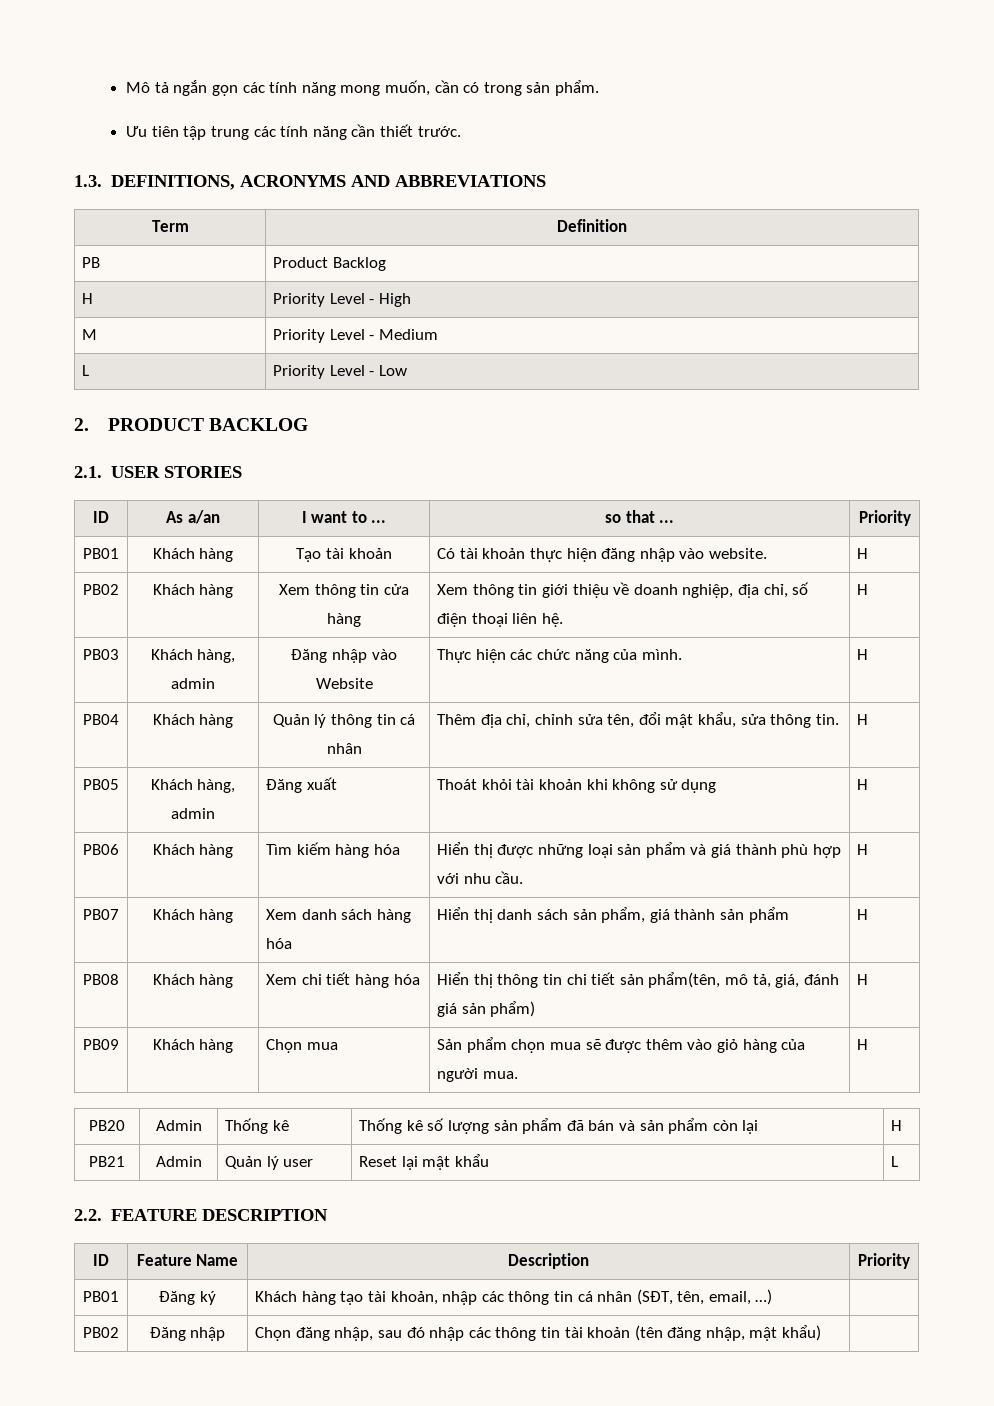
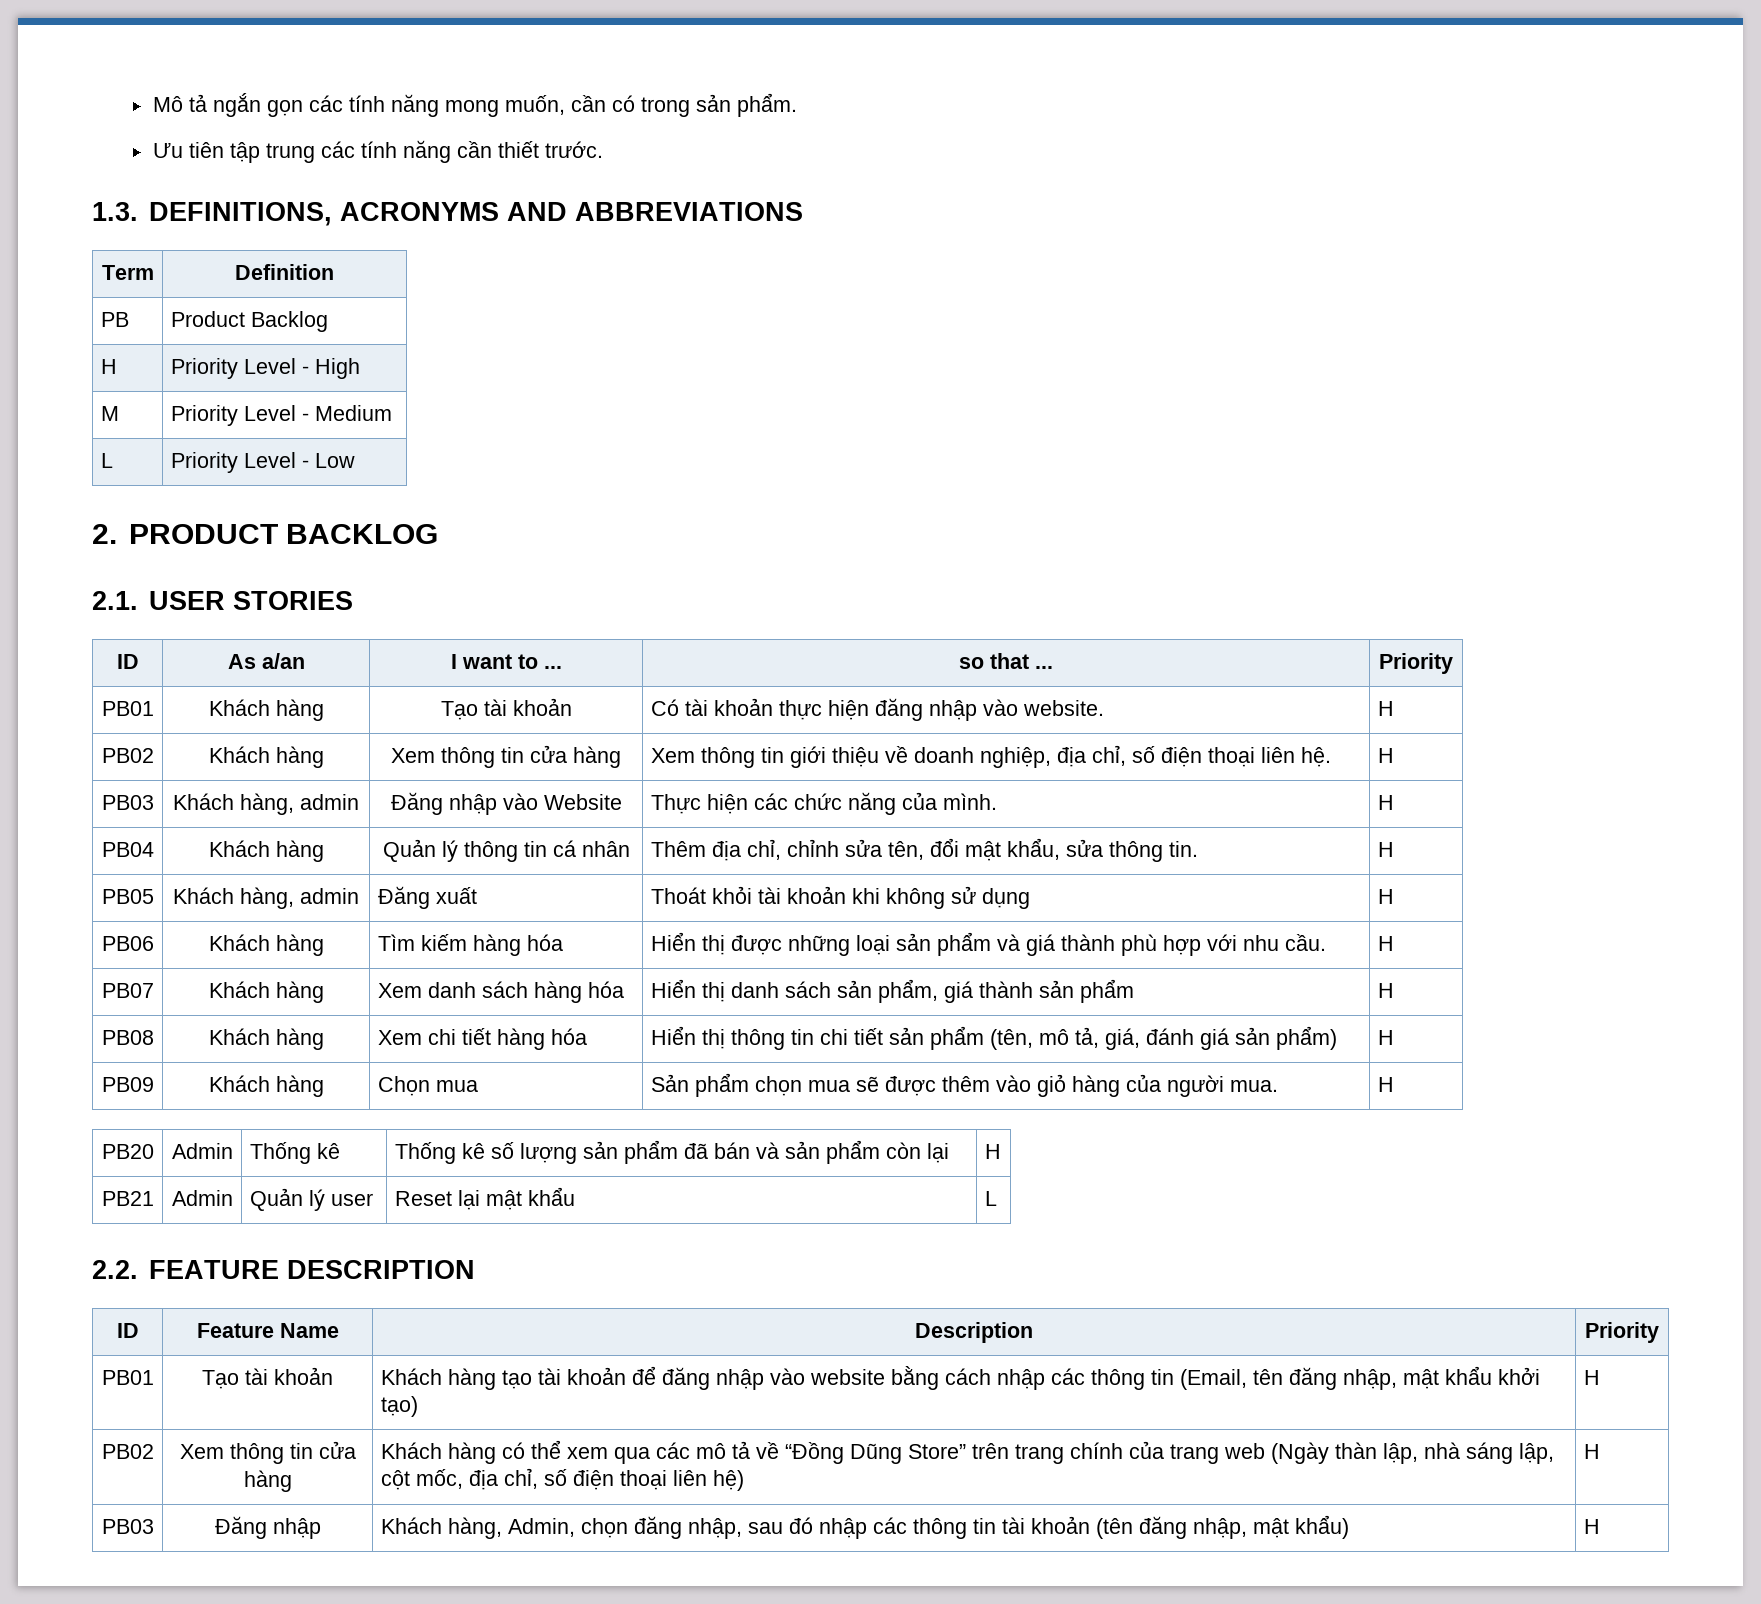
[648,972,721,988] phẩm(tên, -> [929,1026,1033,1050] phẩm (tên,
[159,1291,216,1305] Đăng ký -> [202,1367,333,1389] Tạo tài khoản
[390,1289,773,1305] [83,1327,119,1338] [149,1327,226,1341] [255,1327,292,1341] khoản, nhập các thông tin cá nhân (SĐT, tên, email, …) | // PB02 | Đăng nhập | Chọn -> [566,1366,1540,1390] [380,1396,418,1417] [1583,1370,1600,1385] [101,1444,154,1459] [179,1441,356,1464] [243,1470,292,1492] [380,1440,1554,1464] [380,1468,744,1491] [1583,1444,1600,1459] [101,1519,154,1534] [214,1516,321,1539] [380,1517,628,1539] khoản để đăng nhập vào website bằng cách nhập các thông tin (Email, tên đăng nhập, mật khẩu khởi tạo) | H // PB02 | Xem thông tin cửa hàng | Khách hàng có thể xem qua các mô tả về “Đồng Dũng Store” trên trang chính của trang web (Ngày thàn lập, nhà sáng lập, cột mốc, địa chỉ, số điện thoại liên hệ) | H // PB03 | Đăng nhập | Khách hàng, Admin, chọn
(822, 1333) none -> [1583,1519,1600,1534] H

